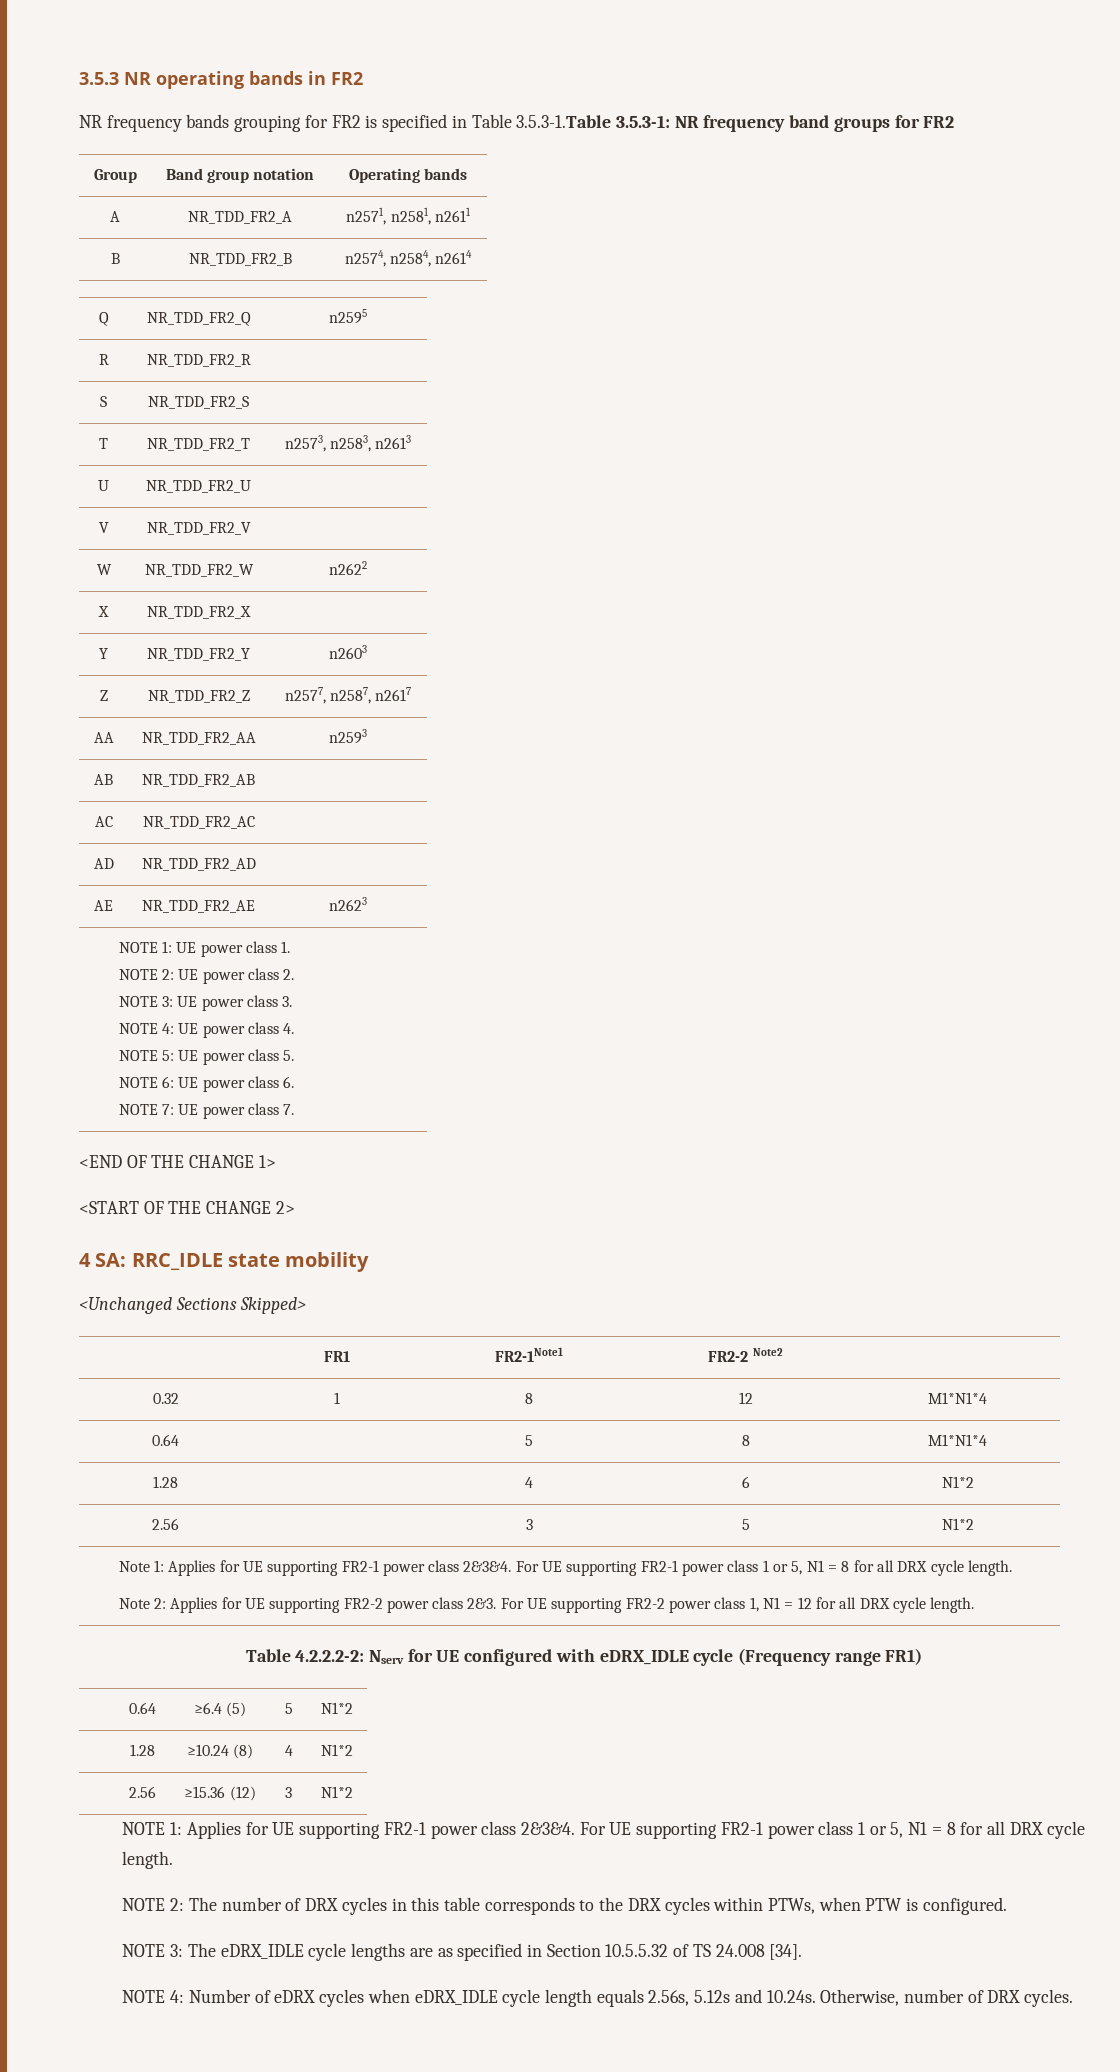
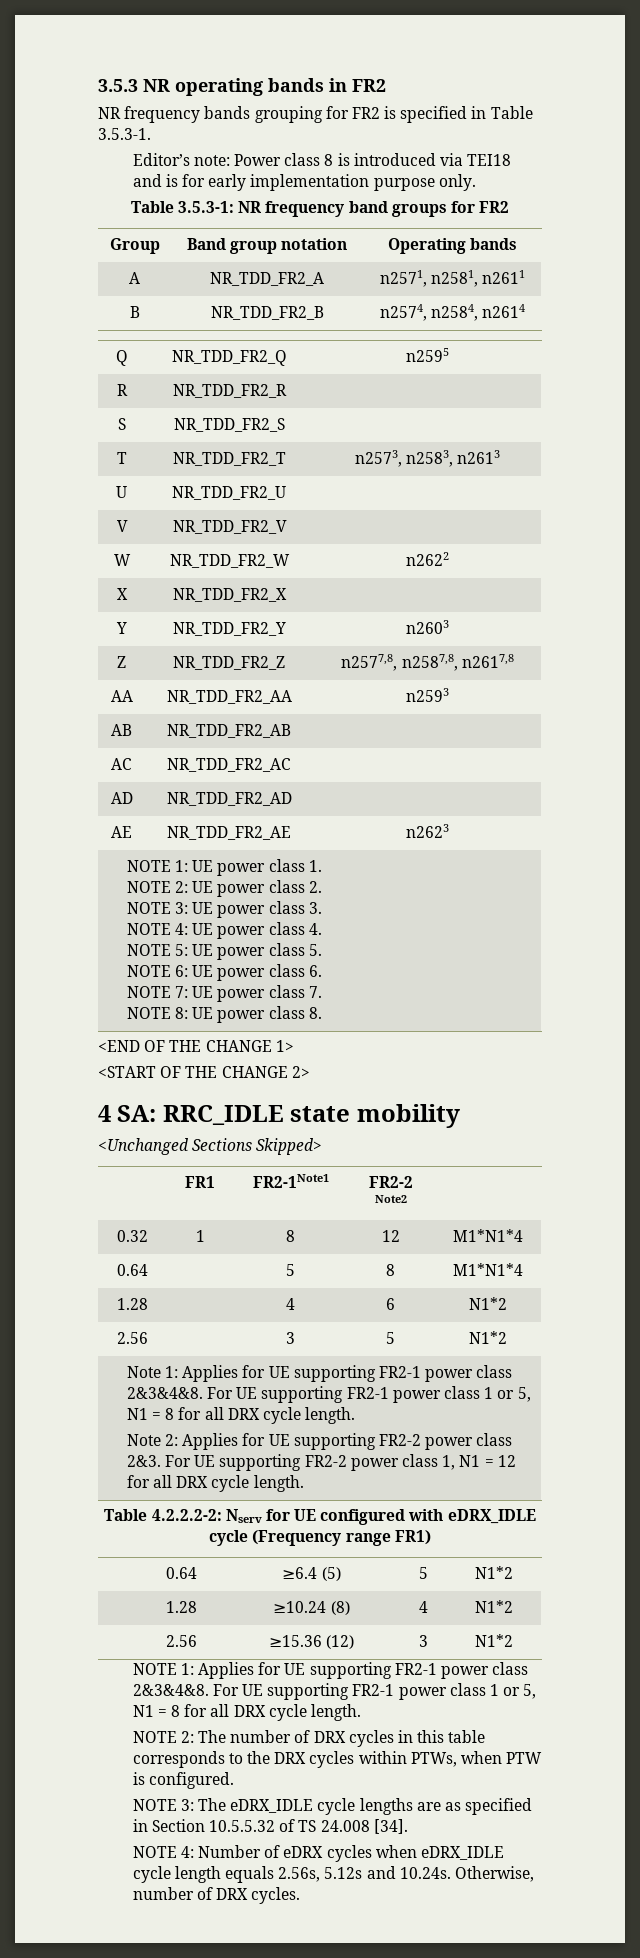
[516,115,612,128] 3.5.3-1.Table -> [98,128,151,140] [132,153,512,166] [132,174,476,191] [130,201,174,213] 3.5.3-1. // Editor’s note: Power class 8 is introduced via TEI18 and is for early implementation purpose only. // Table
[284,687,412,704] n2577, n2587, n2617 -> [341,654,514,671] n2577,8, n2587,8, n2617,8
(295, 1109) none -> [126,1006,322,1023] // NOTE 8: UE power class 8.
[463,1561,512,1572] 2&3&4. -> [126,1387,203,1399] 2&3&4&8.
[520,1822,575,1835] 2&3&4. -> [132,1684,209,1696] 2&3&4&8.

